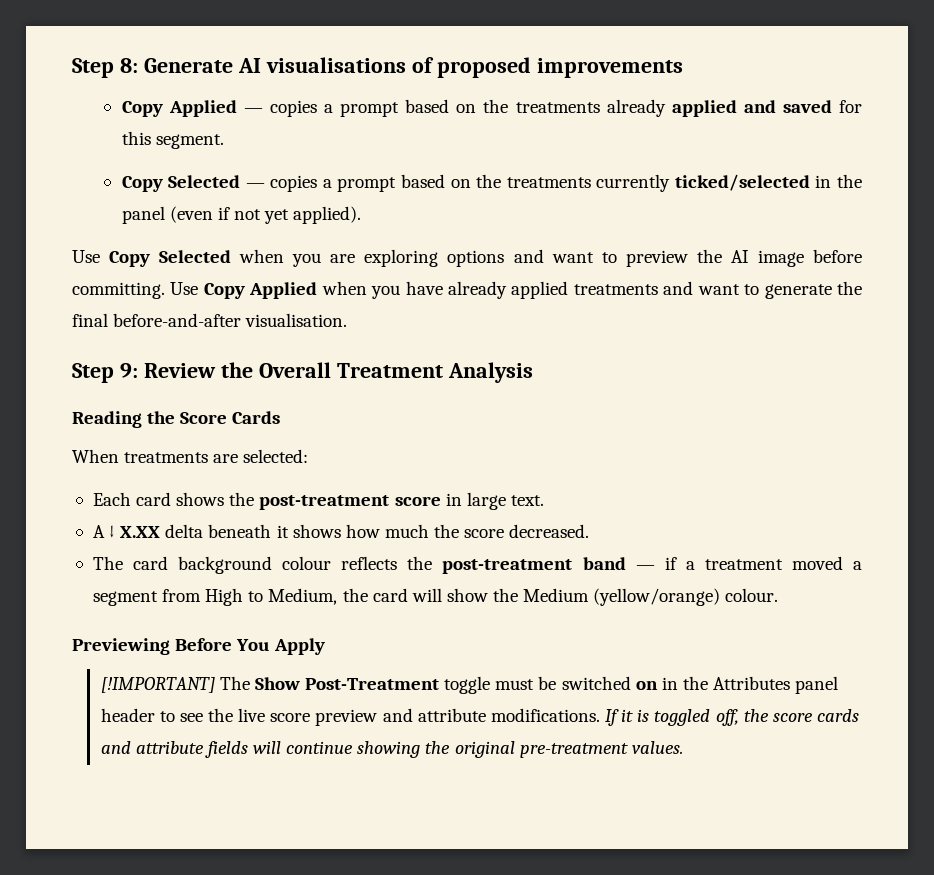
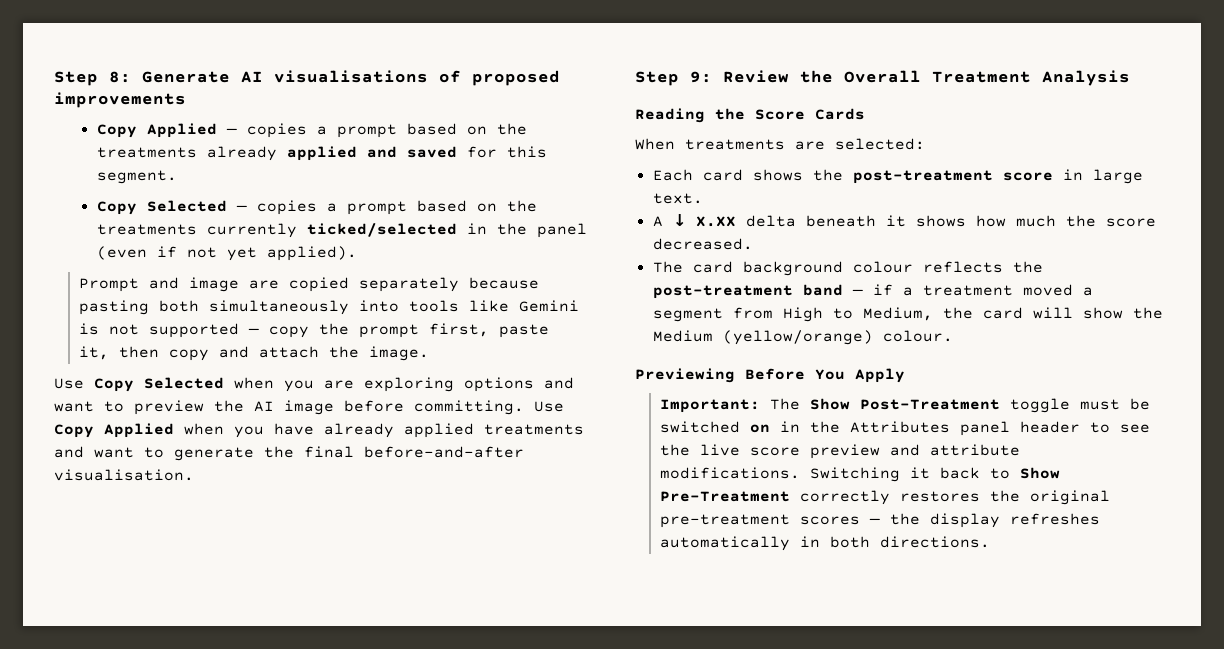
(362, 215) none -> [79,277,540,292] [79,300,580,315] [79,323,550,338] [79,346,430,361] // Prompt and image are copied separately because pasting both simultaneously into tools like Gemini is not supported — copy the prompt first, paste it, then copy and attach the image.
[100,677,215,693] [!IMPORTANT] -> [660,399,761,413] Important:
[604,709,859,726] [100,741,683,758] If it is toggled off, the score cards and attribute fields will continue showing the original pre-treatment values. -> [810,467,1061,482] [660,490,1111,505] [660,513,1101,528] [660,536,991,551] Switching it back to Show Pre-Treatment correctly restores the original pre-treatment scores — the display refreshes automatically in both directions.

